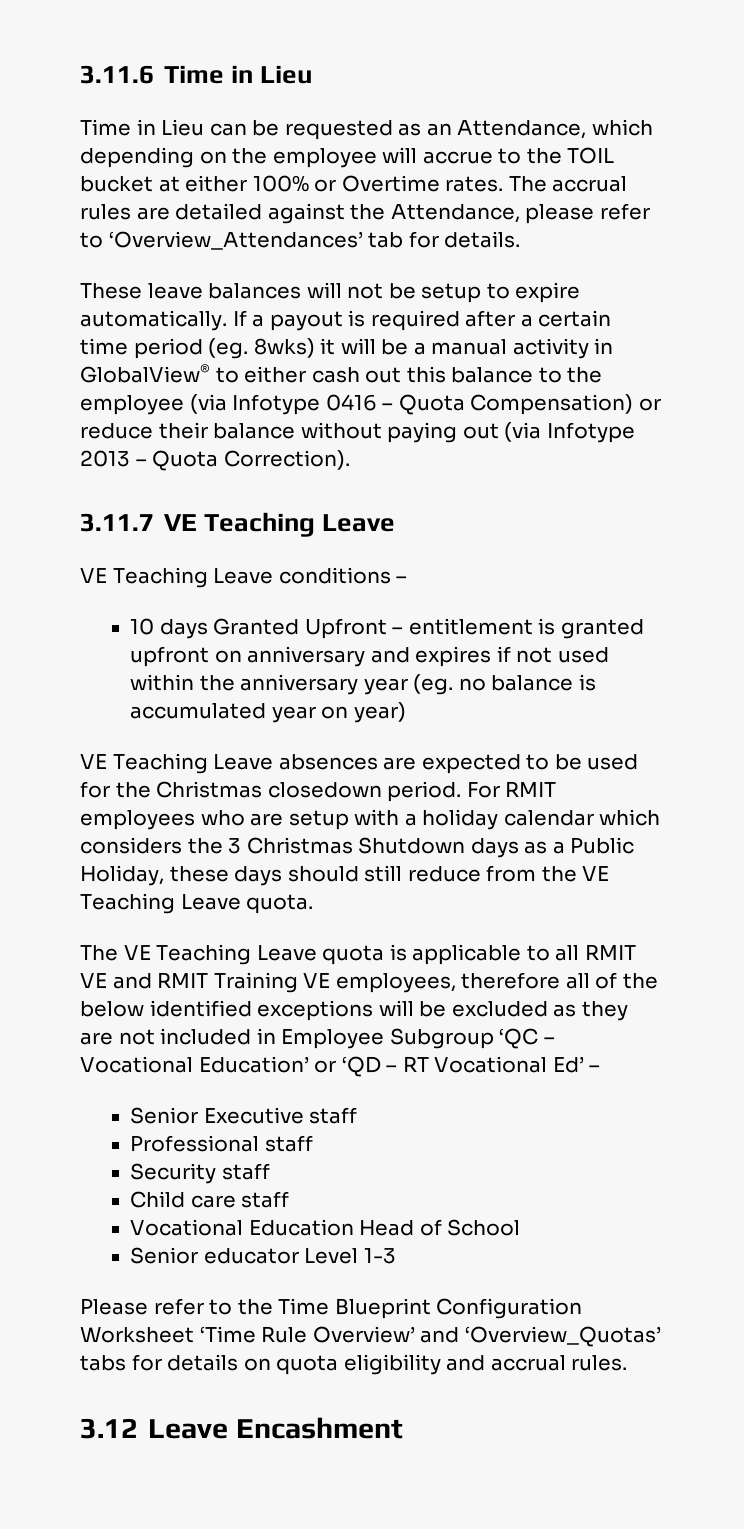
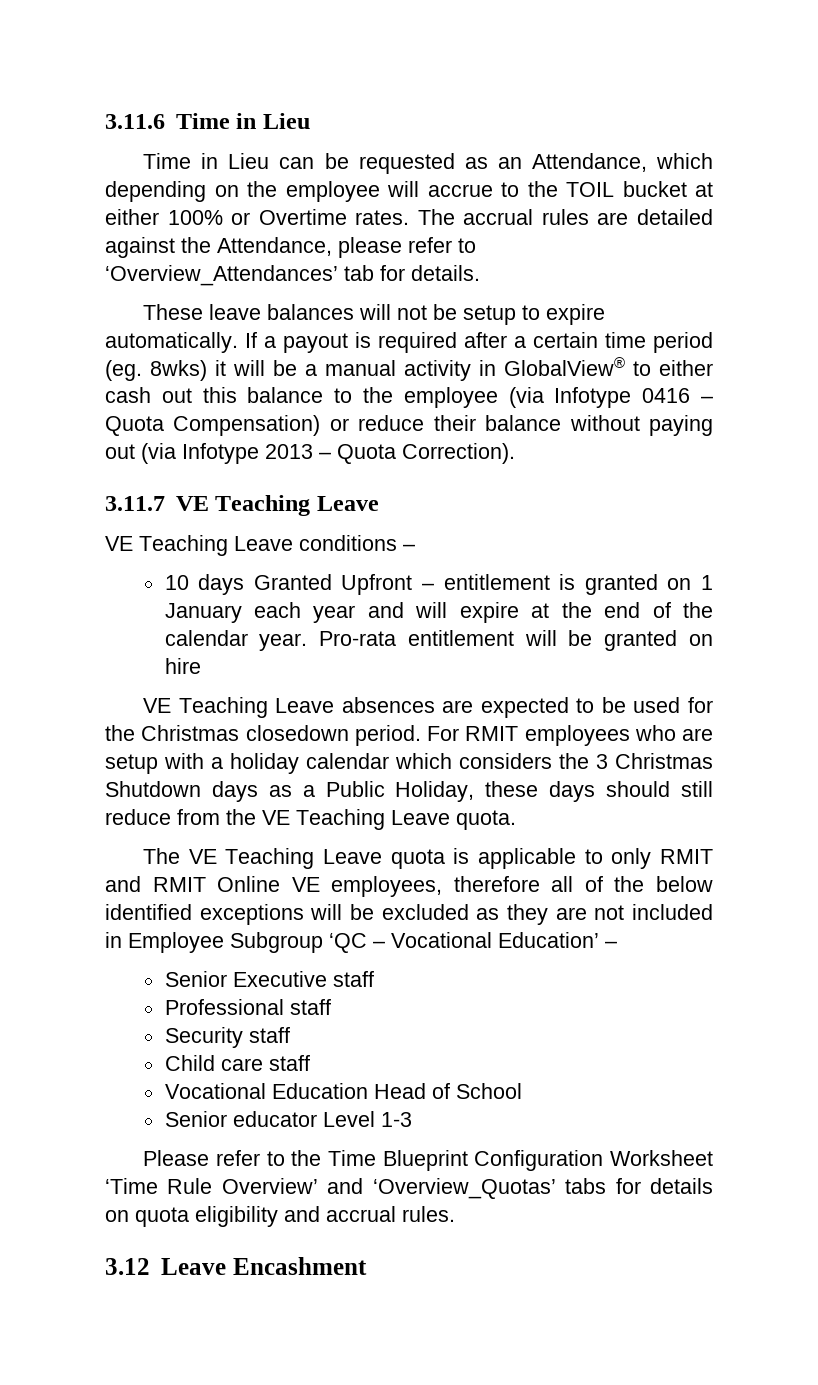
[130,646,609,667] [130,674,596,695] [130,702,406,723] upfront on anniversary and expires if not used within the anniversary year (eg. no balance is accumulated year on year) -> [667,575,713,590] [164,602,713,623] [164,630,714,651] [164,658,201,674] on 1 January each year and will expire at the end of the calendar year. Pro-rata entitlement will be granted on hire
[555,944,636,961] [80,973,107,988] all RMIT VE -> [611,848,714,869] only RMIT
[213,972,298,993] Training -> [217,876,281,892] Online
[314,1056,584,1077] or ‘QD – RT Vocational Ed’ -> (599, 940) none

